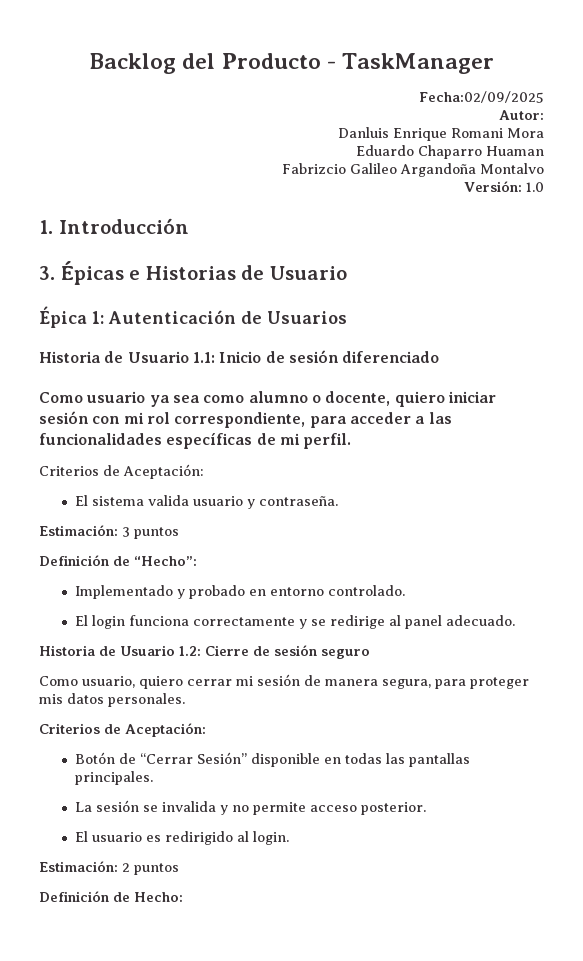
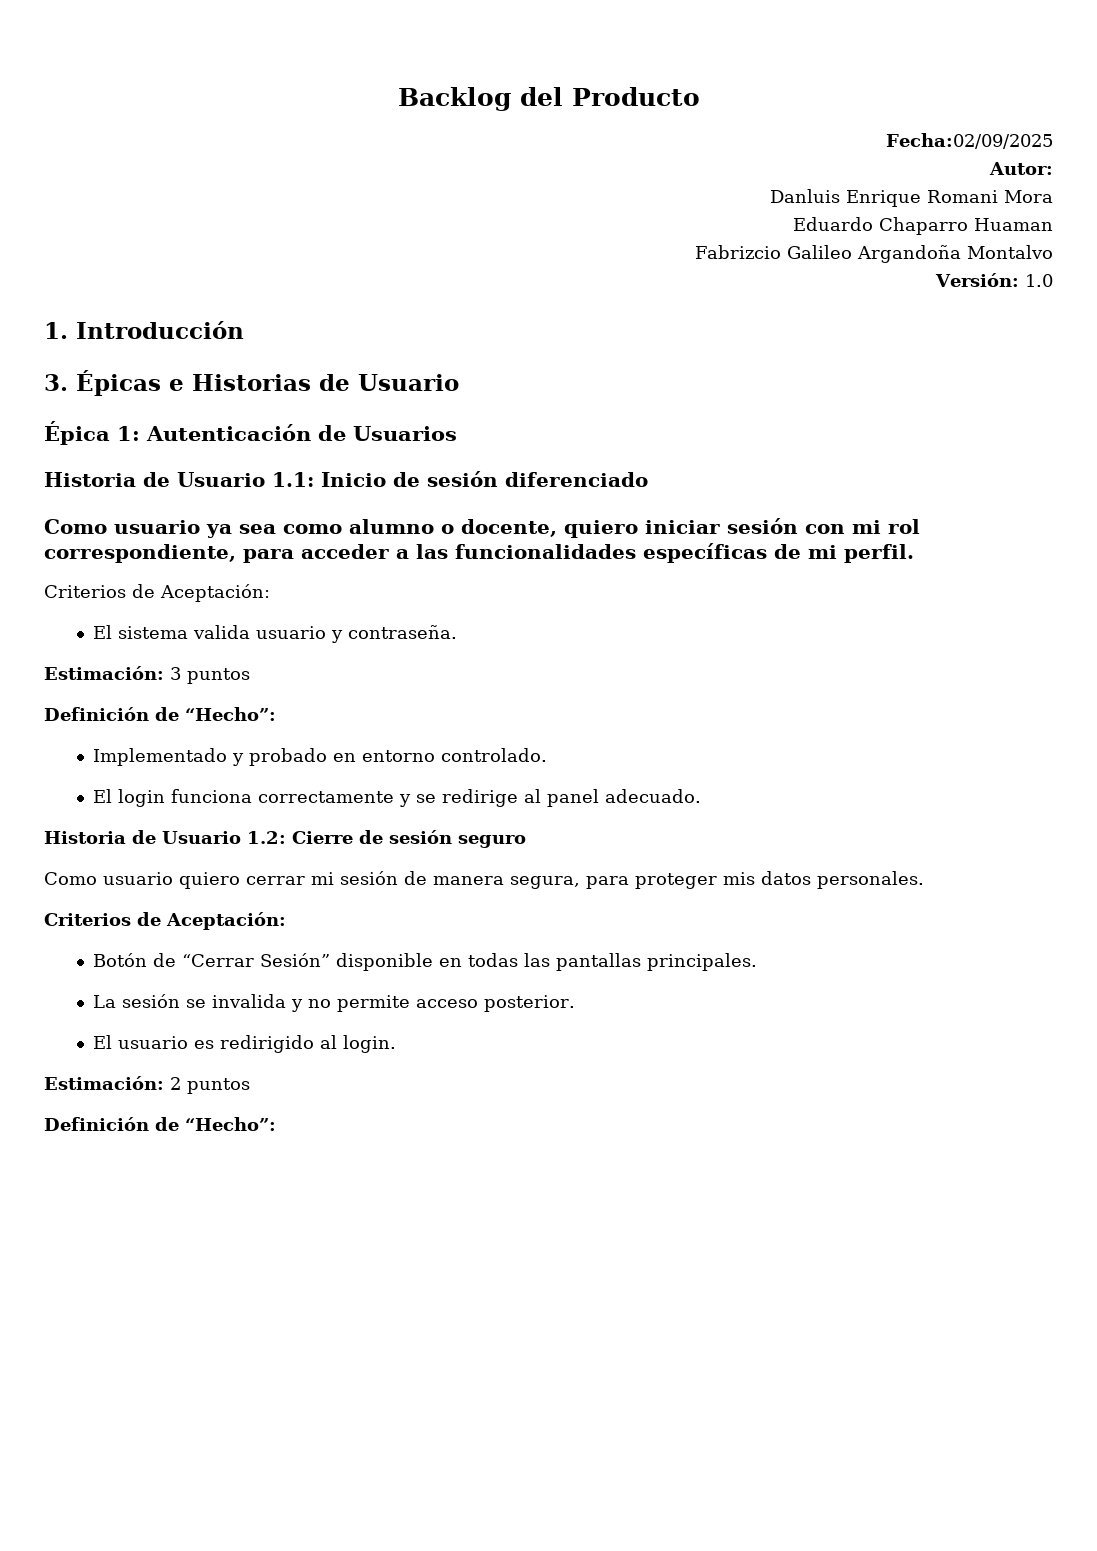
[326,53,494,74] - TaskManager -> (700, 96) none
[82,676,135,688] usuario, -> [103,872,173,885] usuario
[134,892,183,902] Hecho: -> [185,1117,276,1131] “Hecho”:

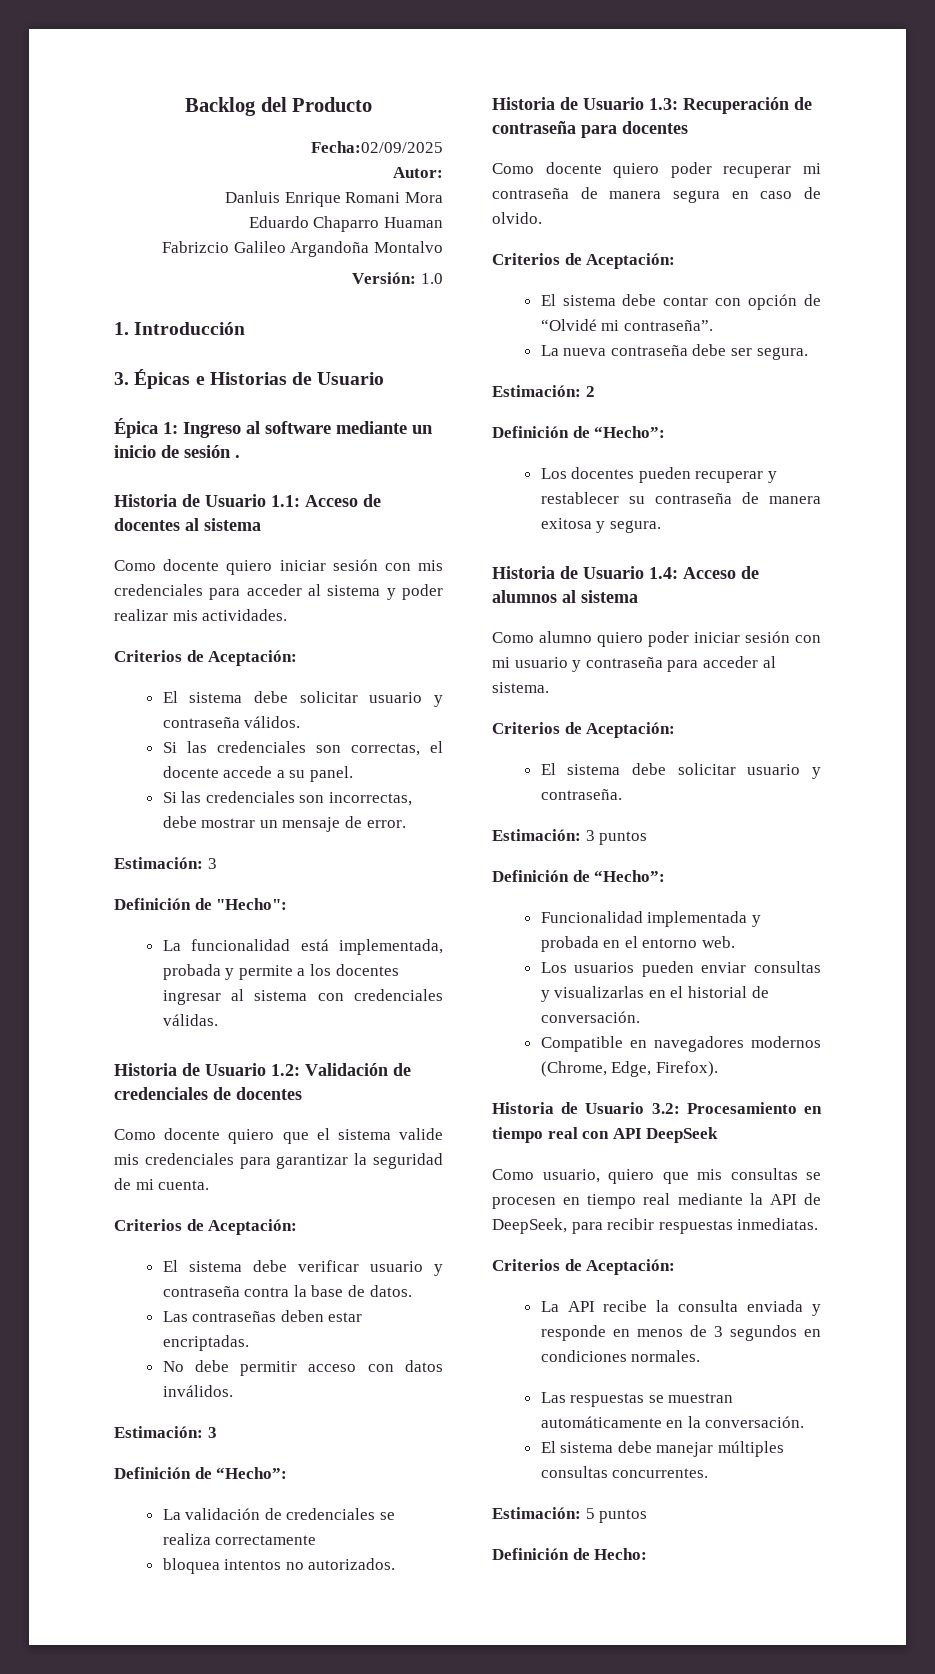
[146,424,457,441] [44,471,648,487] [44,518,920,538] [44,543,914,563] [44,584,270,602] [92,625,250,639] Autenticación de Usuarios // Historia de Usuario 1.1: Inicio de sesión diferenciado // Como usuario ya sea como alumno o docente, quiero iniciar sesión con mi rol correspondiente, para acceder a las funcionalidades específicas de mi perfil. // Criterios de Aceptación: // El sistema valida -> [183,421,433,438] [114,445,240,458] [114,494,381,507] [114,518,261,531] [114,559,443,575] [114,584,443,600] [114,609,288,621] [114,650,298,666] [162,691,443,707] [162,716,301,728] [162,741,443,756] [162,766,354,782] [162,791,413,806] [162,816,406,832] [114,857,217,869] [114,898,288,910] [162,939,443,955] [162,964,399,980] [162,989,443,1005] [162,1014,218,1026] [114,1063,411,1076] [114,1087,302,1100] [114,1128,443,1144] [114,1153,444,1169] [114,1178,210,1190] [114,1219,298,1235] [162,1260,443,1276] [162,1285,412,1297] [162,1310,363,1322] [162,1335,249,1351] [162,1360,443,1376] [162,1385,233,1397] [114,1426,217,1438] [114,1467,288,1479] [162,1508,396,1520] [162,1533,317,1545] [162,1558,396,1574] [492,97,812,114] [492,121,688,138] [492,162,821,178] [492,187,821,203] [492,212,542,224] [492,253,676,269] [540,294,821,310] [540,319,713,331] [540,344,808,360] [492,385,595,397] [492,426,666,438] [540,467,778,483] [540,492,821,504] [540,518,661,533] [492,566,759,579] [492,590,638,603] [492,631,821,647] [492,656,776,672] [492,682,549,693] [492,722,676,738] [540,763,736,775] Ingreso al software mediante un inicio de sesión . // Historia de Usuario 1.1: Acceso de docentes al sistema // Como docente quiero iniciar sesión con mis credenciales para acceder al sistema y poder realizar mis actividades. // Criterios de Aceptación: // El sistema debe solicitar usuario y contraseña válidos. // Si las credenciales son correctas, el docente accede a su panel. // Si las credenciales son incorrectas, debe mostrar un mensaje de error. // Estimación: 3 // Definición de "Hecho": // La funcionalidad está implementada, probada y permite a los docentes ingresar al sistema con credenciales válidas. // Historia de Usuario 1.2: Validación de credenciales de docentes // Como docente quiero que el sistema valide mis credenciales para garantizar la seguridad de mi cuenta. // Criterios de Aceptación: // El sistema debe verificar usuario y contraseña contra la base de datos. // Las contraseñas deben estar encriptadas. // No debe permitir acceso con datos inválidos. // Estimación: 3 // Definición de “Hecho”: // La validación de credenciales se realiza correctamente // bloquea intentos no autorizados. // Historia de Usuario 1.3: Recuperación de contraseña para docentes // Como docente quiero poder recuperar mi contraseña de manera segura en caso de olvido. // Criterios de Aceptación: // El sistema debe contar con opción de “Olvidé mi contraseña”. // La nueva contraseña debe ser segura. // Estimación: 2 // Definición de “Hecho”: // Los docentes pueden recuperar y restablecer su contraseña de manera exitosa y segura. // Historia de Usuario 1.4: Acceso de alumnos al sistema // Como alumno quiero poder iniciar sesión con mi usuario y contraseña para acceder al sistema. // Criterios de Aceptación: // El sistema debe solicitar
[92,748,547,766] [92,789,701,807] [44,830,526,848] [44,871,924,889] [44,912,286,930] [92,953,757,971] [92,994,575,1012] [92,1035,396,1053] [44,1076,250,1094] [44,1117,276,1131] Implementado y probado en entorno controlado. // El login funciona correctamente y se redirige al panel adecuado. // Historia de Usuario 1.2: Cierre de sesión seguro // Como usuario quiero cerrar mi sesión de manera segura, para proteger mis datos personales. // Criterios de Aceptación: // Botón de “Cerrar Sesión” disponible en todas las pantallas principales. // La sesión se invalida y no permite acceso posterior. // El usuario es redirigido al login. // Estimación: 2 puntos // Definición de “Hecho”: -> [540,911,761,927] [540,936,736,952] [540,961,821,977] [540,986,769,1002] [540,1011,640,1023] [540,1036,821,1052] [540,1061,718,1077] [492,1102,822,1114] [492,1127,719,1143] [492,1168,821,1184] [492,1193,821,1209] [492,1218,819,1234] [492,1259,676,1275] [540,1300,821,1316] [540,1325,821,1341] [540,1350,701,1362] [540,1392,734,1407] [540,1416,805,1428] [540,1441,785,1457] [540,1466,709,1478] [492,1507,648,1523] [492,1548,648,1560] Funcionalidad implementada y probada en el entorno web. // Los usuarios pueden enviar consultas y visualizarlas en el historial de conversación. // Compatible en navegadores modernos (Chrome, Edge, Firefox). // Historia de Usuario 3.2: Procesamiento en tiempo real con API DeepSeek // Como usuario, quiero que mis consultas se procesen en tiempo real mediante la API de DeepSeek, para recibir respuestas inmediatas. // Criterios de Aceptación: // La API recibe la consulta enviada y responde en menos de 3 segundos en condiciones normales. // Las respuestas se muestran automáticamente en la conversación. // El sistema debe manejar múltiples consultas concurrentes. // Estimación: 5 puntos // Definición de Hecho:

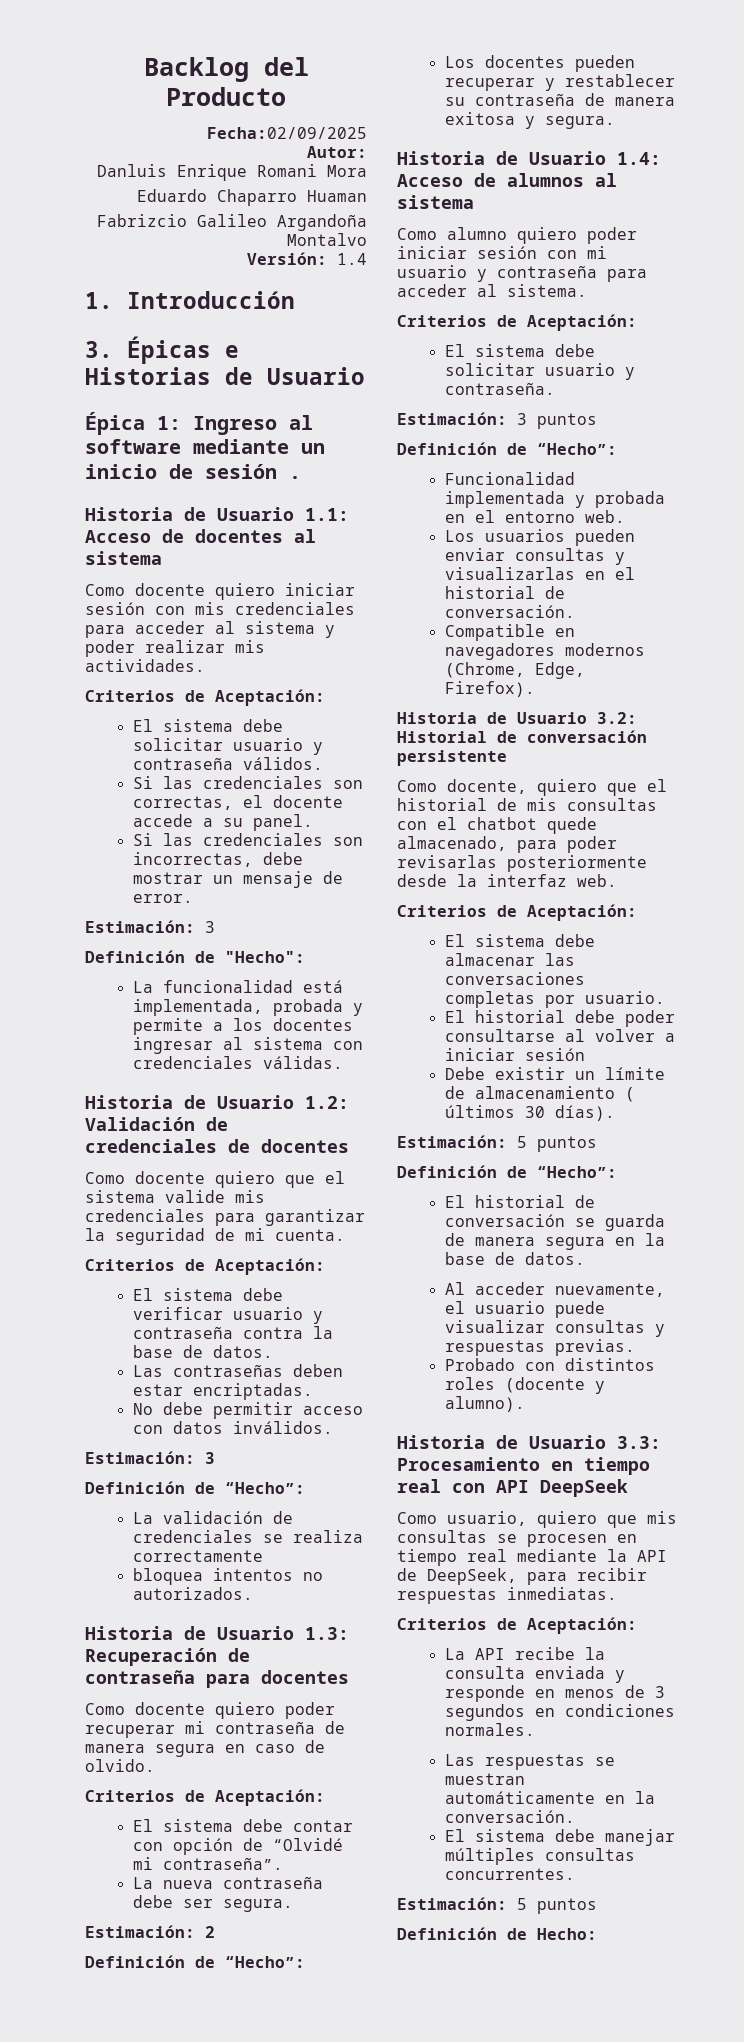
[420,273,443,284] 1.0 -> [337,253,367,265] 1.4
(680, 1108) none -> [397,730,647,743] [397,750,507,766] [397,779,667,796] [397,798,657,811] [397,817,597,834] [397,836,617,853] [397,855,647,872] [397,874,617,887] [397,904,637,921] [444,934,595,947] [444,953,575,966] [444,972,585,985] [444,991,665,1008] [444,1010,675,1027] [444,1029,675,1042] [444,1048,585,1061] [444,1067,665,1080] [444,1086,635,1102] [444,1105,615,1121] [397,1135,597,1152] [397,1165,617,1178] [444,1195,595,1208] [444,1214,665,1231] [444,1233,665,1250] [444,1252,585,1265] [444,1282,665,1297] [444,1301,605,1318] [444,1320,665,1337] [444,1339,635,1356] [444,1358,655,1371] [444,1377,605,1394] [444,1396,525,1412] [397,1435,661,1449] Historial de conversación persistente // Como docente, quiero que el historial de mis consultas con el chatbot quede almacenado, para poder revisarlas posteriormente desde la interfaz web. // Criterios de Aceptación: // El sistema debe almacenar las conversaciones completas por usuario. // El historial debe poder consultarse al volver a iniciar sesión // Debe existir un límite de almacenamiento ( últimos 30 días). // Estimación: 5 puntos // Definición de “Hecho”: // El historial de conversación se guarda de manera segura en la base de datos. // Al acceder nuevamente, el usuario puede visualizar consultas y respuestas previas. // Probado con distintos roles (docente y alumno). // Historia de Usuario 3.3:

